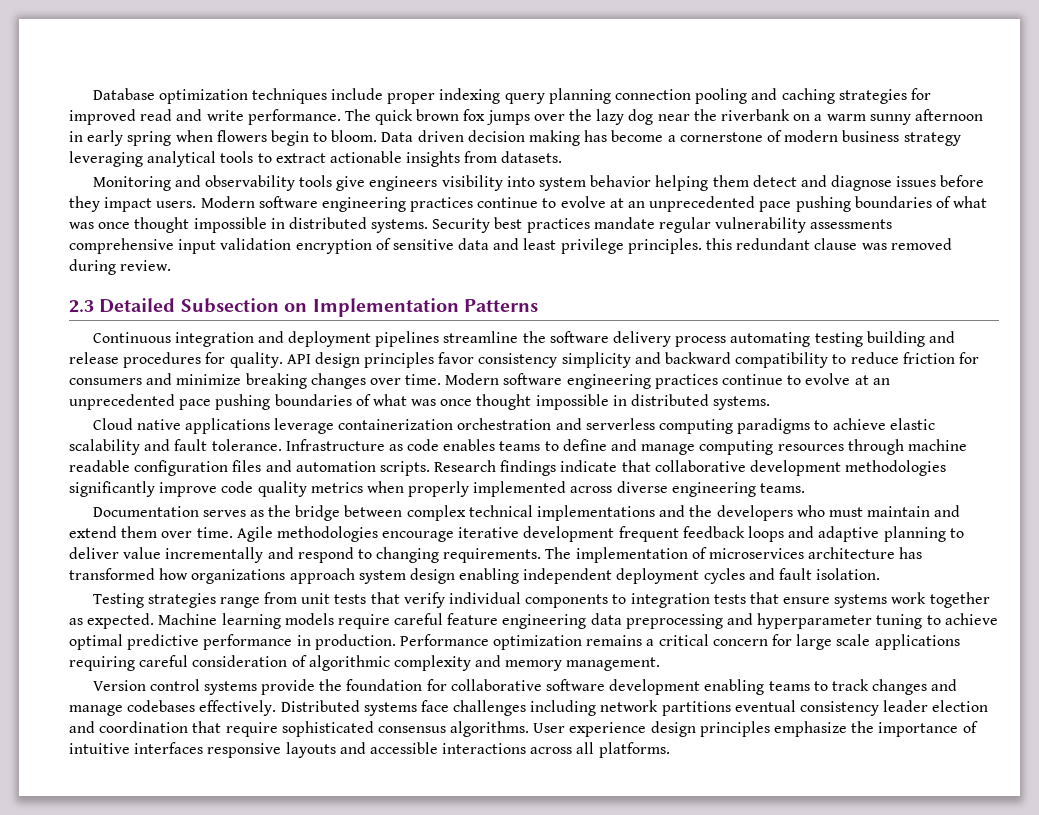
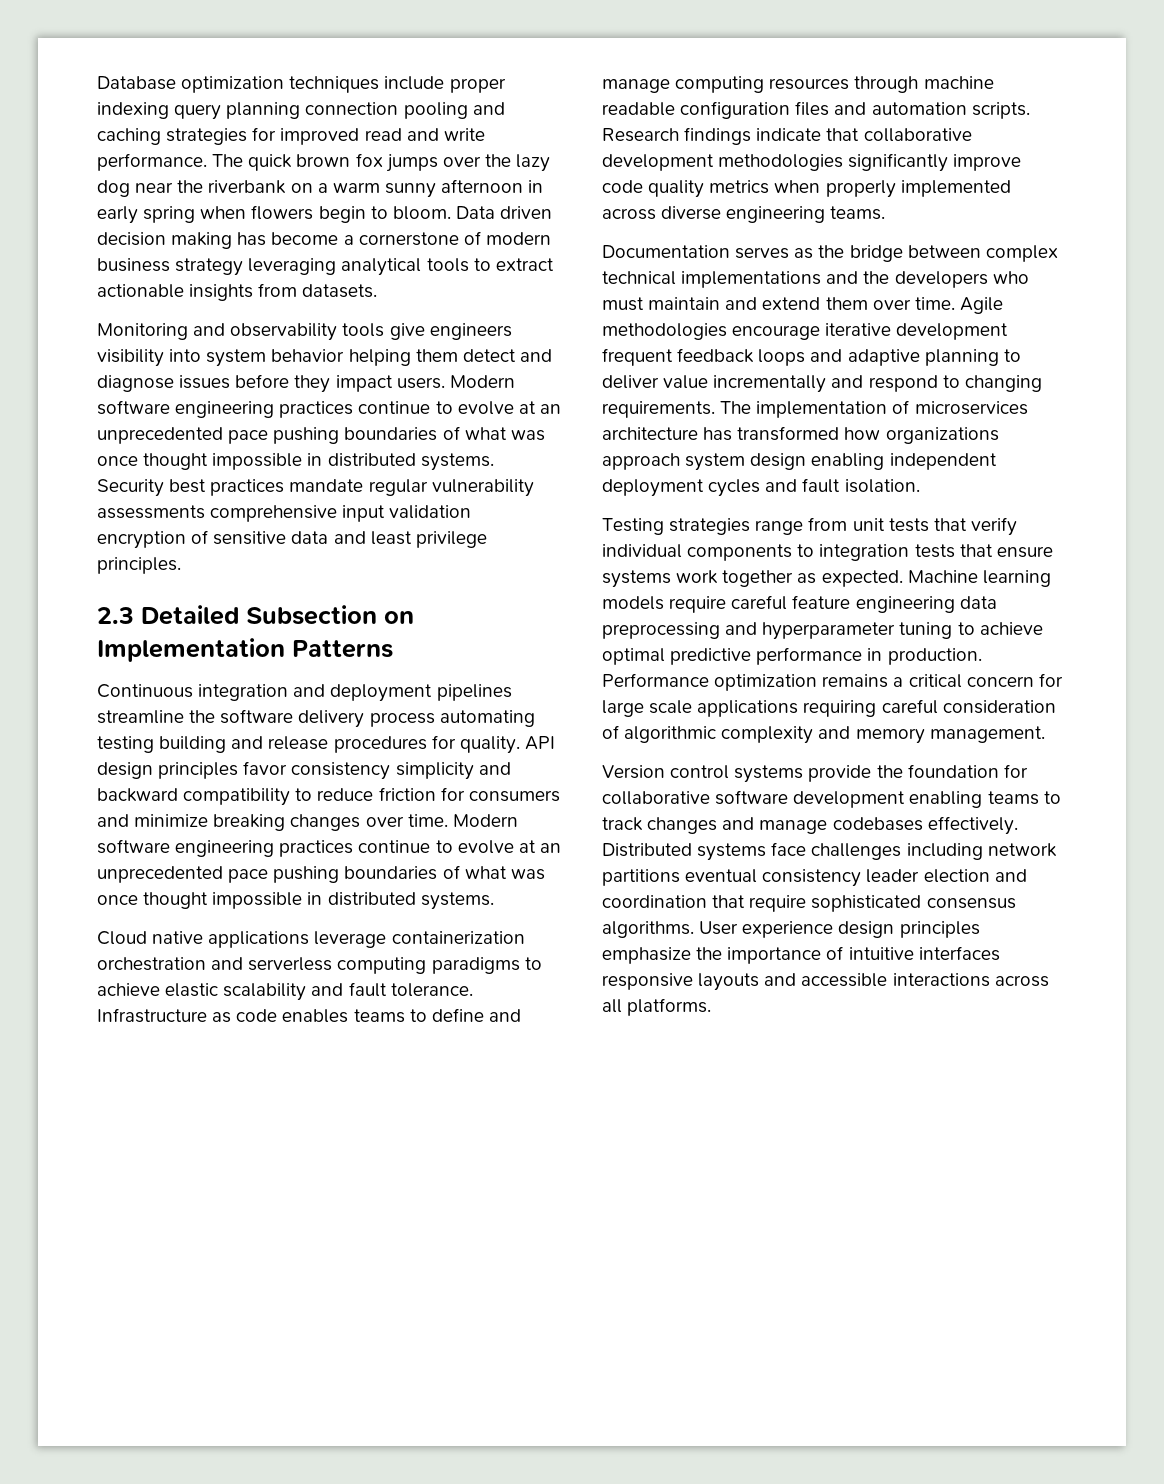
[706,238,952,250] [69,259,172,275] this redundant clause was removed during review. -> (181, 565) none

